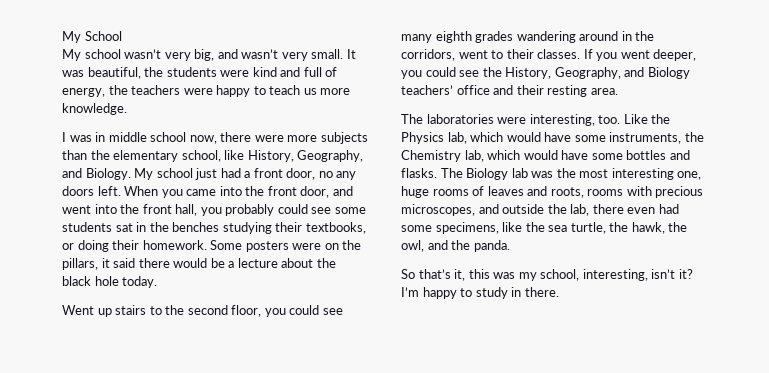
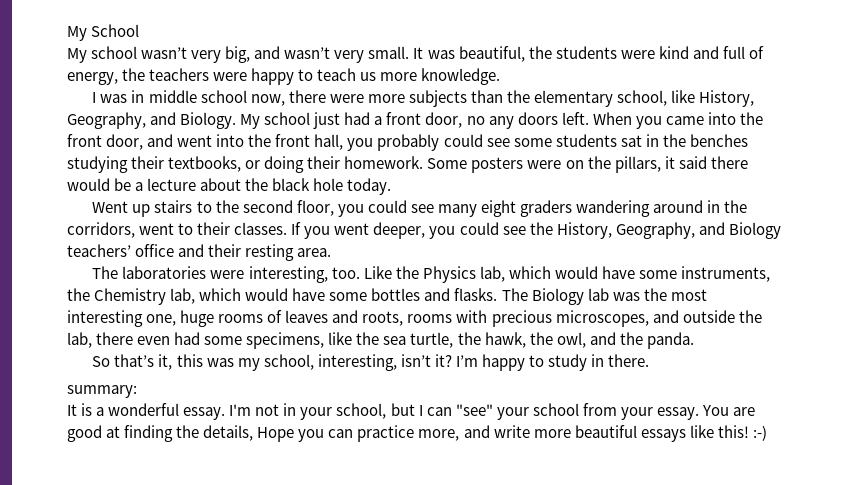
[435,31,514,43] eighth grades -> [480,200,572,217] eight graders
(559, 292) none -> [67,385,137,398] [67,403,755,420] [67,425,767,442] // summary: // It is a wonderful essay. I'm not in your school, but I can "see" your school from your essay. You are good at finding the details, Hope you can practice more, and write more beautiful essays like this! :-)

